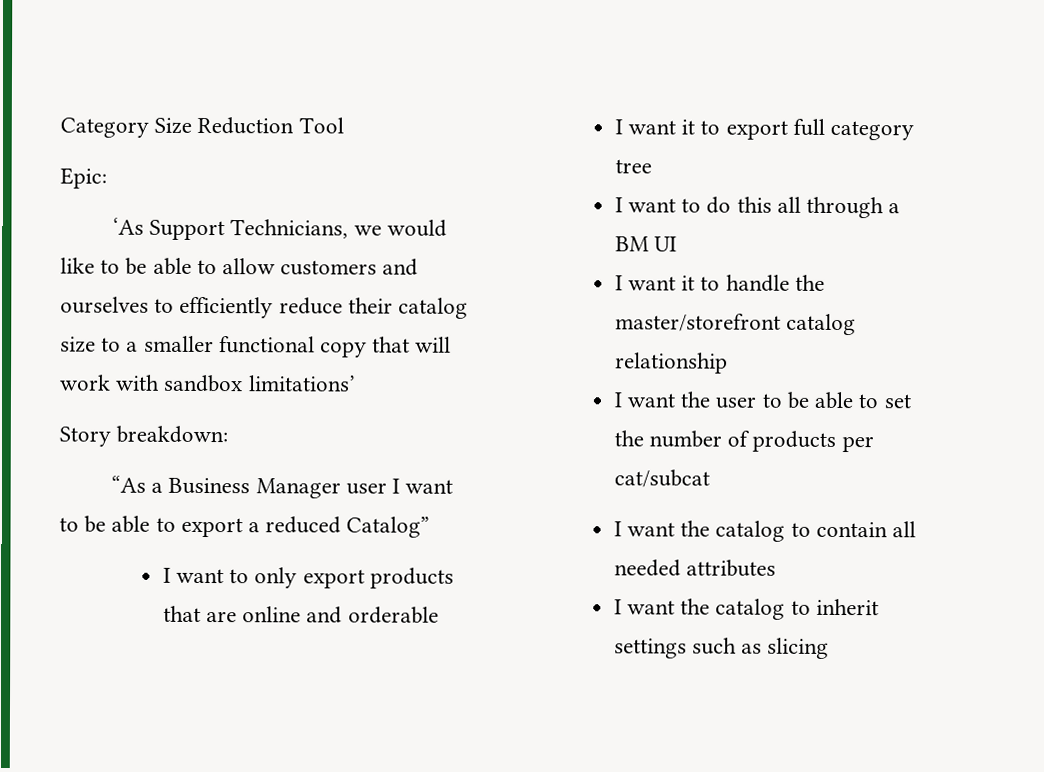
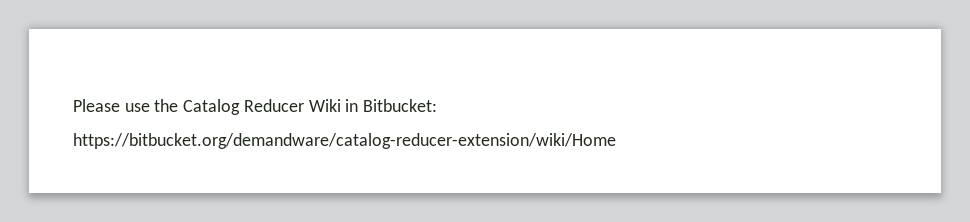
[60,116,344,138] [60,167,107,189] [112,217,447,241] [60,257,419,276] [60,296,469,319] [60,335,452,358] [59,374,356,393] [59,425,229,447] [111,475,454,499] [59,515,431,538] [162,567,454,589] [162,605,439,624] [614,118,915,141] [614,159,652,174] [614,196,901,219] [614,236,678,252] [614,274,825,292] [614,313,857,336] [614,352,728,374] [613,391,911,410] [613,430,874,453] [613,469,710,488] [613,520,917,542] [613,559,777,577] [613,598,879,620] [613,637,830,659] Category Size Reduction Tool // Epic: // ‘As Support Technicians, we would like to be able to allow customers and ourselves to efficiently reduce their catalog size to a smaller functional copy that will work with sandbox limitations’ // Story breakdown: // “As a Business Manager user I want to be able to export a reduced Catalog” // I want to only export products that are online and orderable // I want it to export full category tree // I want to do this all through a BM UI // I want it to handle the master/storefront catalog relationship // I want the user to be able to set the number of products per cat/subcat // I want the catalog to contain all needed attributes // I want the catalog to inherit settings such as slicing -> [73,99,438,115] [73,133,616,149] Please use the Catalog Reducer Wiki in Bitbucket: // https://bitbucket.org/demandware/catalog-reducer-extension/wiki/Home

